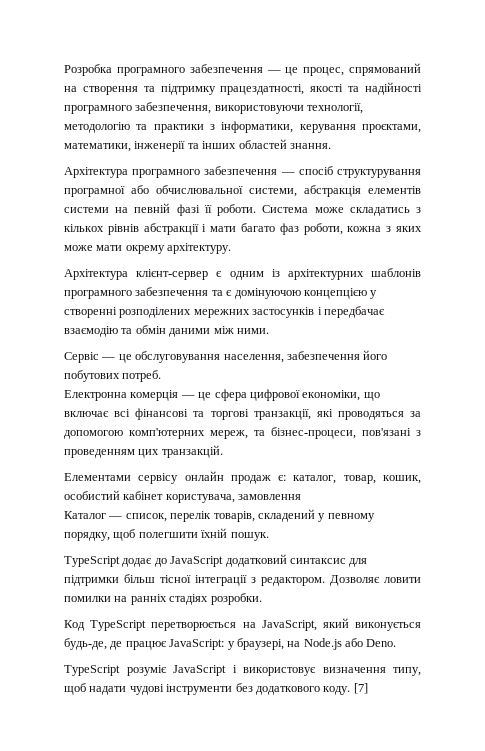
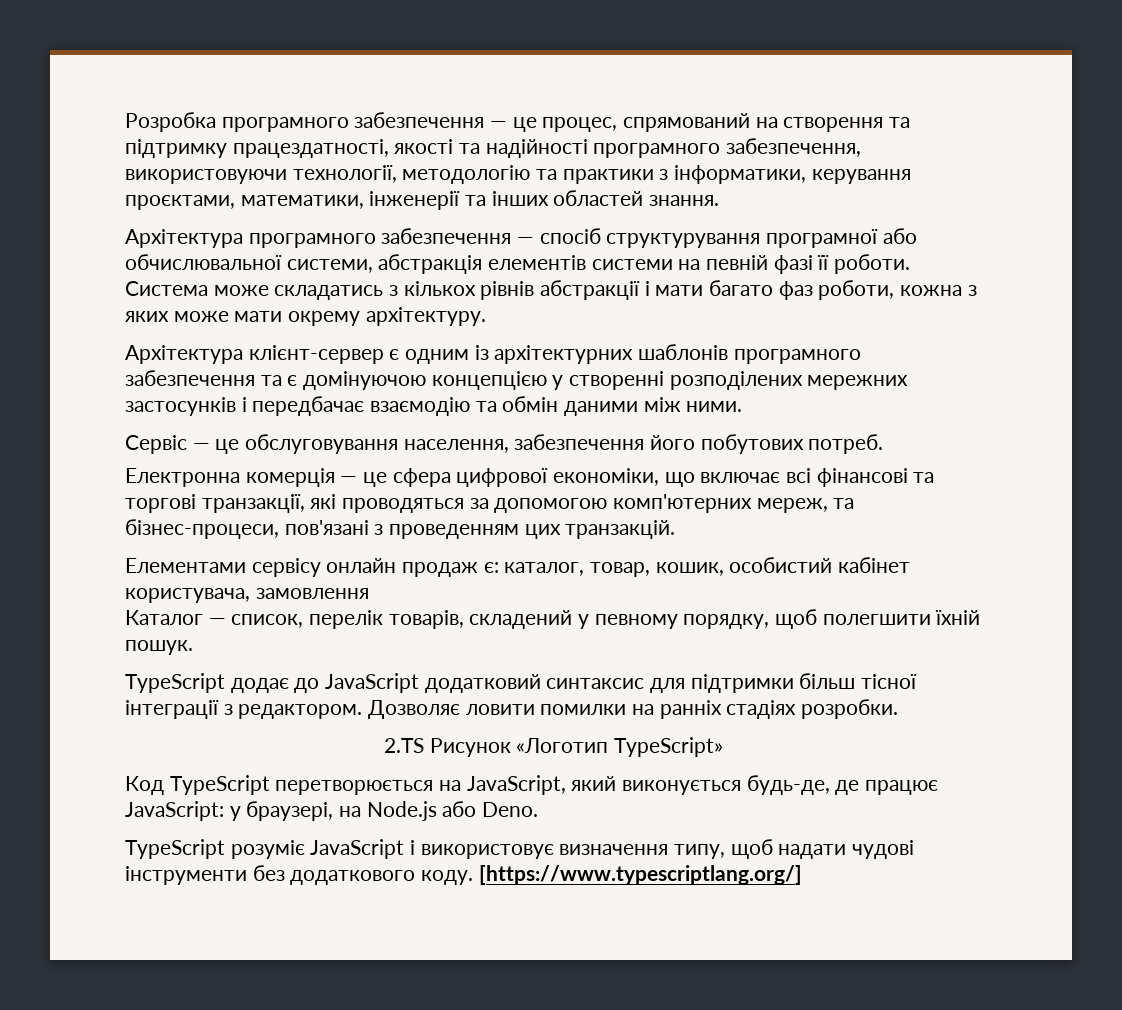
(262, 599) none -> [383,737,724,757] // 2.TS Рисунок «Логотип TypeScript»
[353,683,368,694] [7] -> [478,865,802,885] [https://www.typescriptlang.org/]

